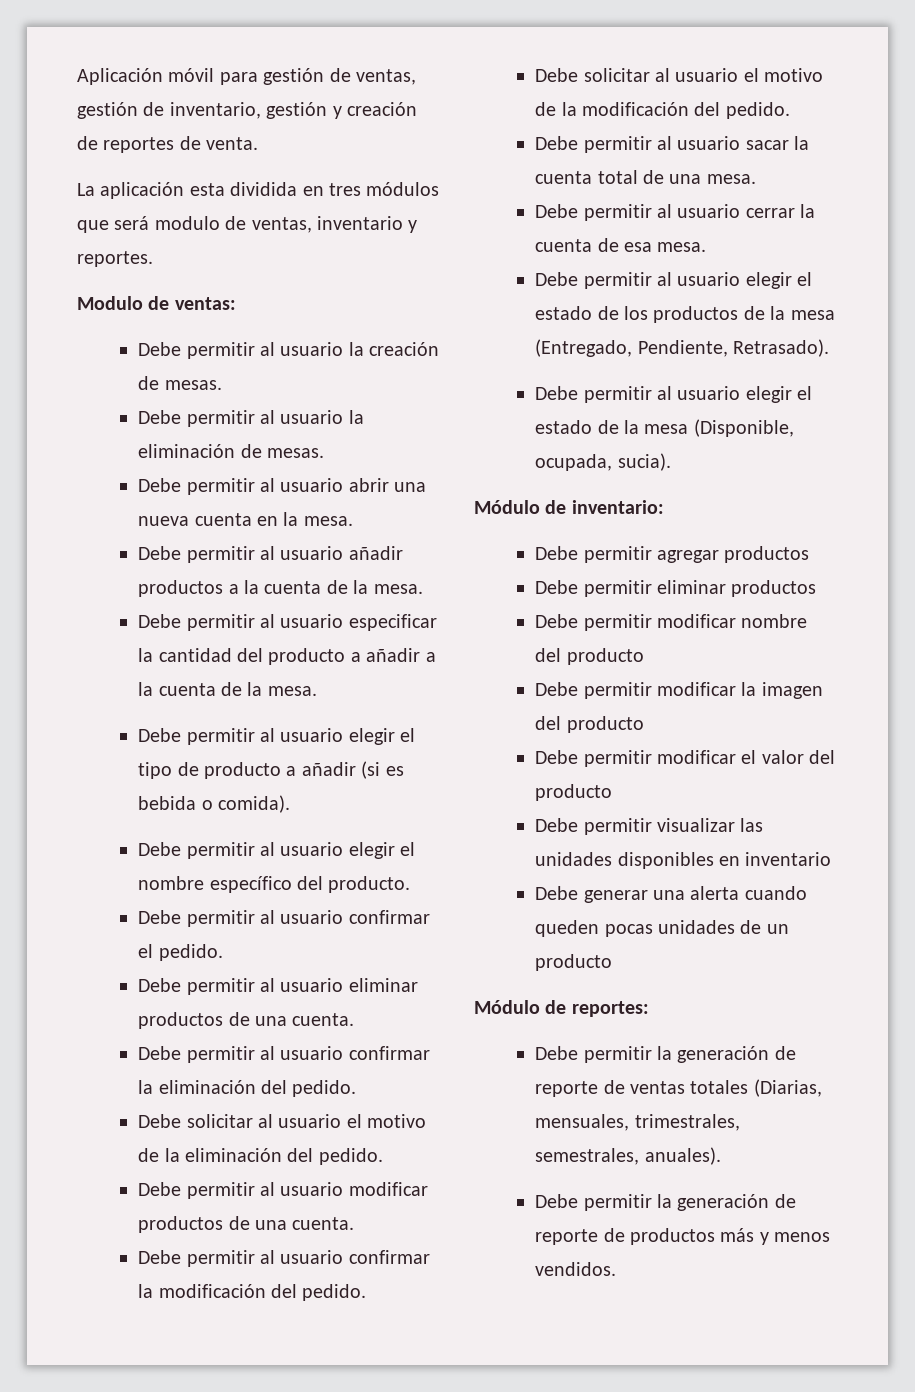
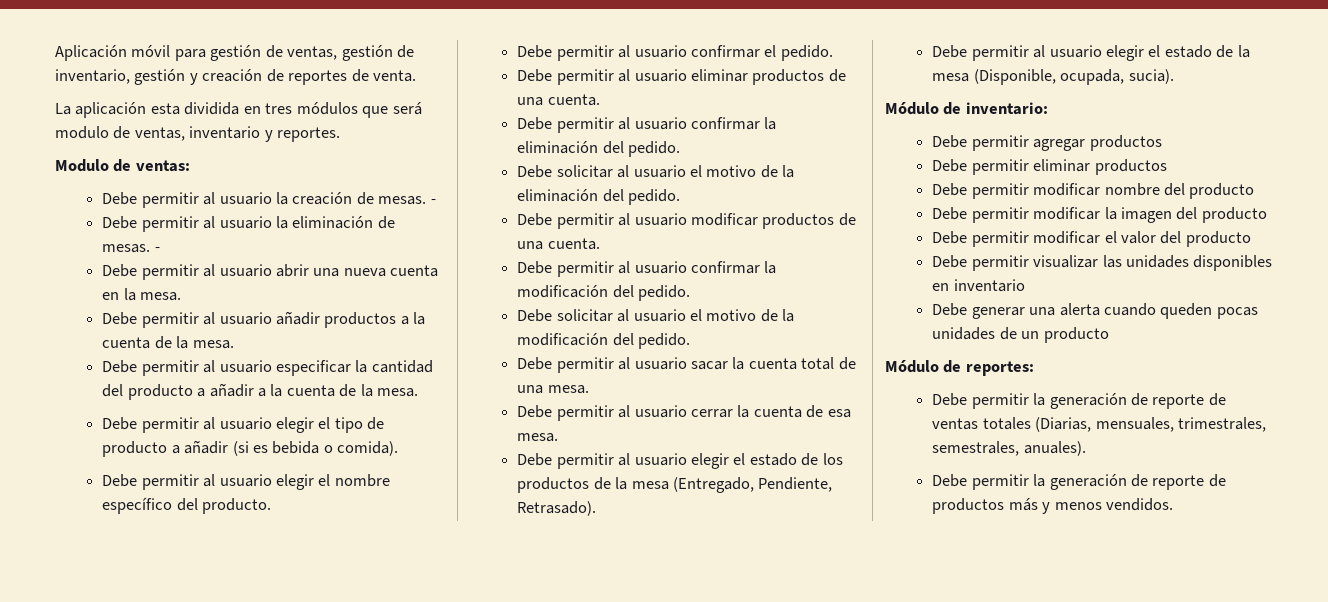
(222, 385) none -> [430,199,436,204] -
(324, 453) none -> [154,247,160,252] -

